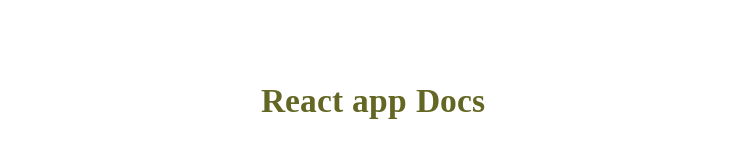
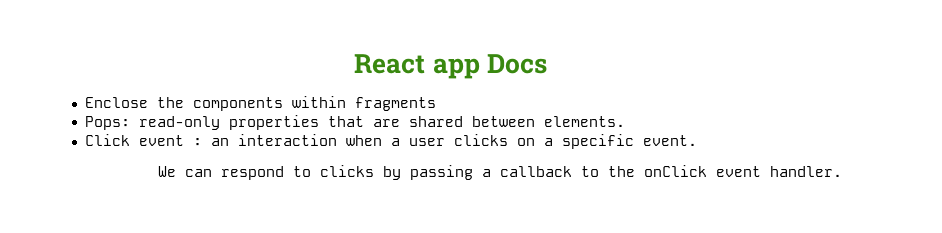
(486, 101) none -> [85,96,437,111] [85,115,626,130] [85,134,698,149] [157,165,842,180] // Enclose the components within fragments // Pops: read-only properties that are shared between elements. // Click event : an interaction when a user clicks on a specific event. // We can respond to clicks by passing a callback to the onClick event handler.

